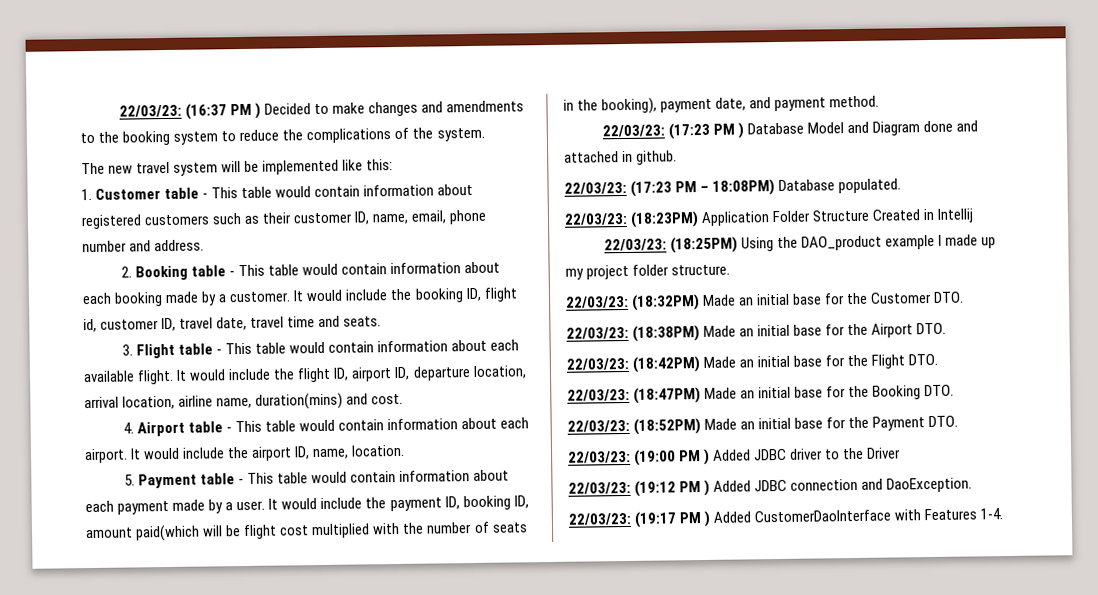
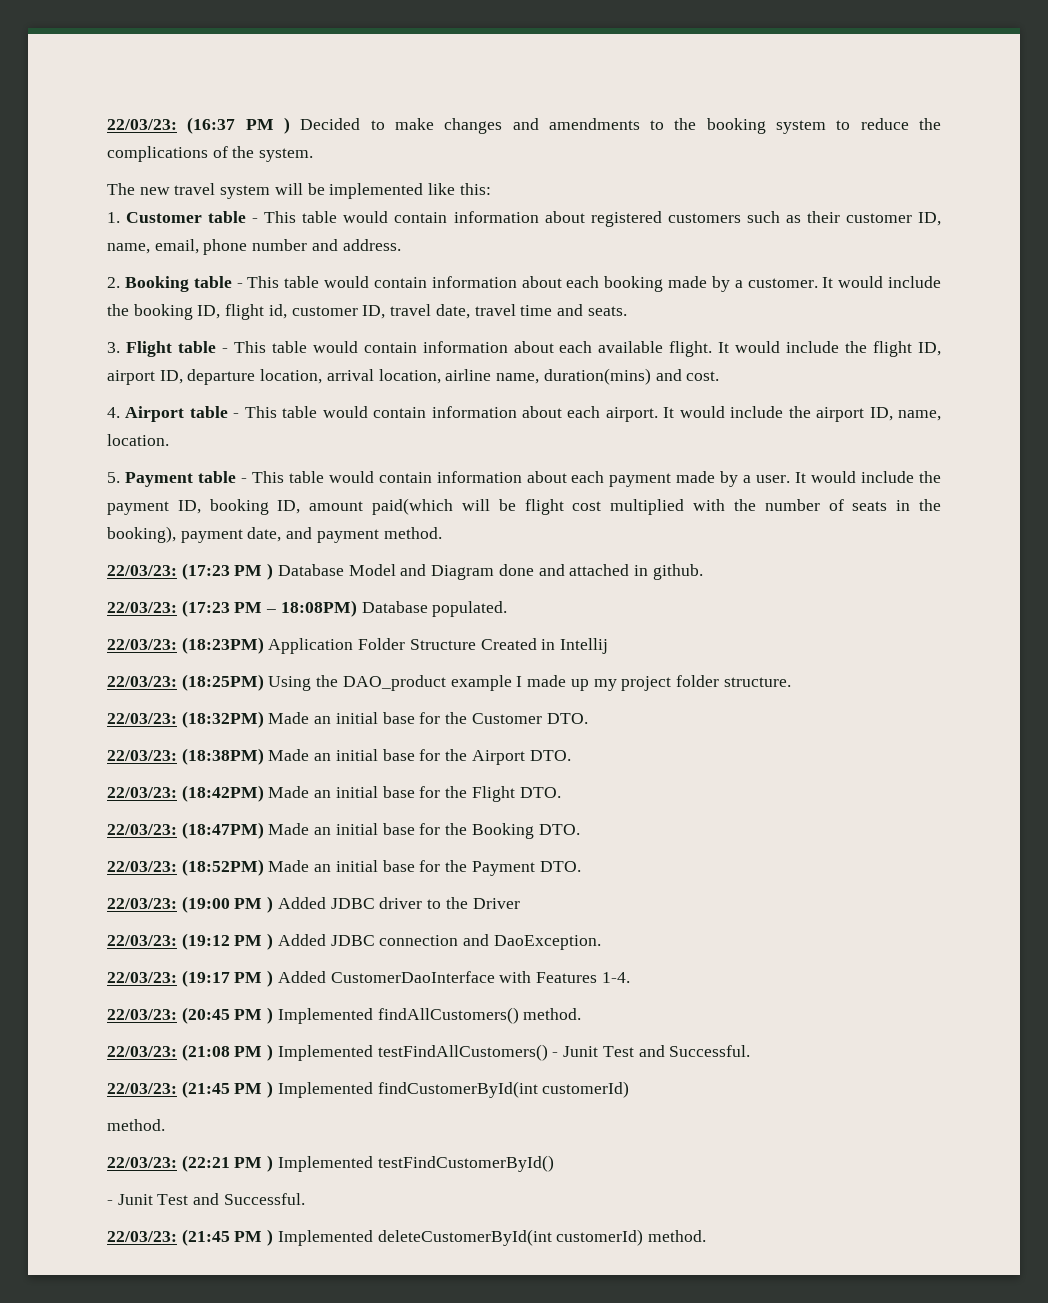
(1004, 514) none -> [107,1007,582,1024] [107,1044,751,1061] [107,1081,630,1098] [107,1119,165,1131] [107,1155,554,1172] [107,1193,305,1205] [107,1229,707,1246] // 22/03/23: (20:45 PM ) Implemented findAllCustomers() method. // 22/03/23: (21:08 PM ) Implemented testFindAllCustomers() - Junit Test and Successful. // 22/03/23: (21:45 PM ) Implemented findCustomerById(int customerId) // method. // 22/03/23: (22:21 PM ) Implemented testFindCustomerById() // - Junit Test and Successful. // 22/03/23: (21:45 PM ) Implemented deleteCustomerById(int customerId) method.

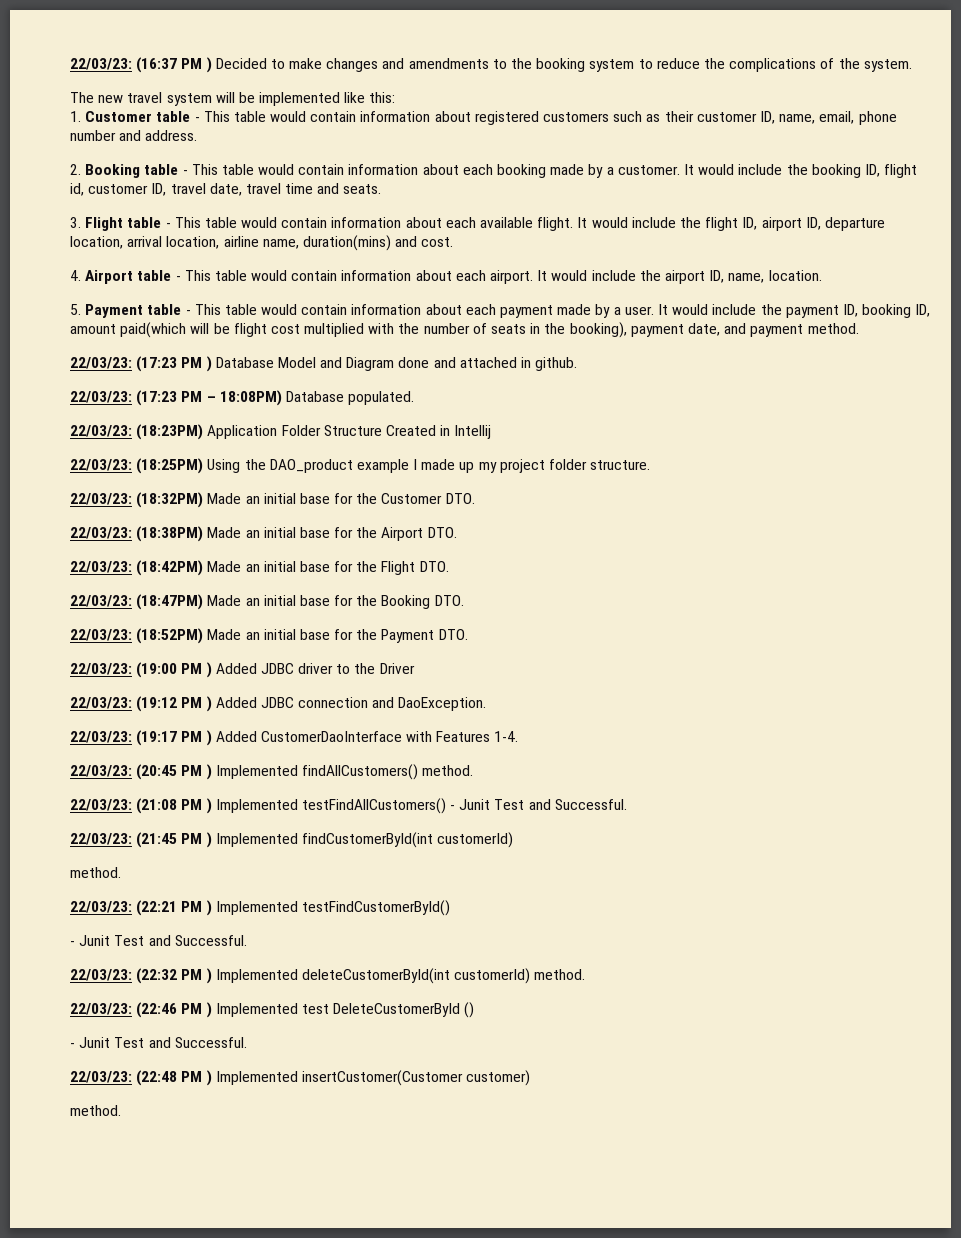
[181,1229,230,1246] (21:45 -> [136,968,178,984] (22:32
(707, 1236) none -> [70,1002,475,1018] [70,1037,247,1048] [70,1070,531,1086] [70,1105,121,1116] // 22/03/23: (22:46 PM ) Implemented test DeleteCustomerById () // - Junit Test and Successful. // 22/03/23: (22:48 PM ) Implemented insertCustomer(Customer customer) // method.

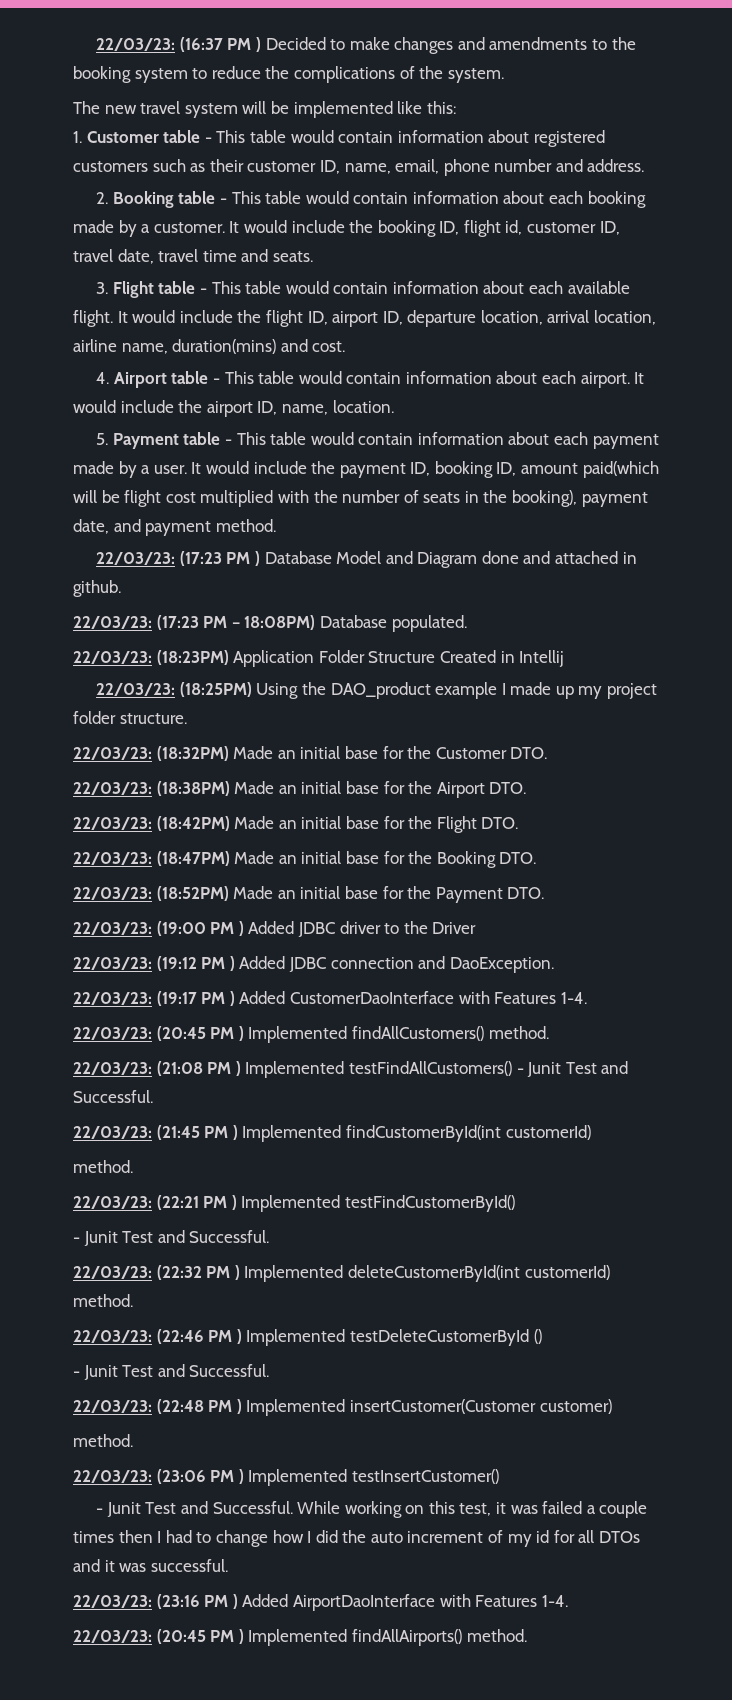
[301,1003,461,1017] test DeleteCustomerById -> [349,1329,529,1346] testDeleteCustomerById
(121, 1110) none -> [73,1469,499,1486] [96,1501,648,1518] [73,1530,641,1547] [73,1559,228,1572] [73,1594,568,1611] [73,1629,527,1646] // 22/03/23: (23:06 PM ) Implemented testInsertCustomer() // - Junit Test and Successful. While working on this test, it was failed a couple times then I had to change how I did the auto increment of my id for all DTOs and it was successful. // 22/03/23: (23:16 PM ) Added AirportDaoInterface with Features 1-4. // 22/03/23: (20:45 PM ) Implemented findAllAirports() method.

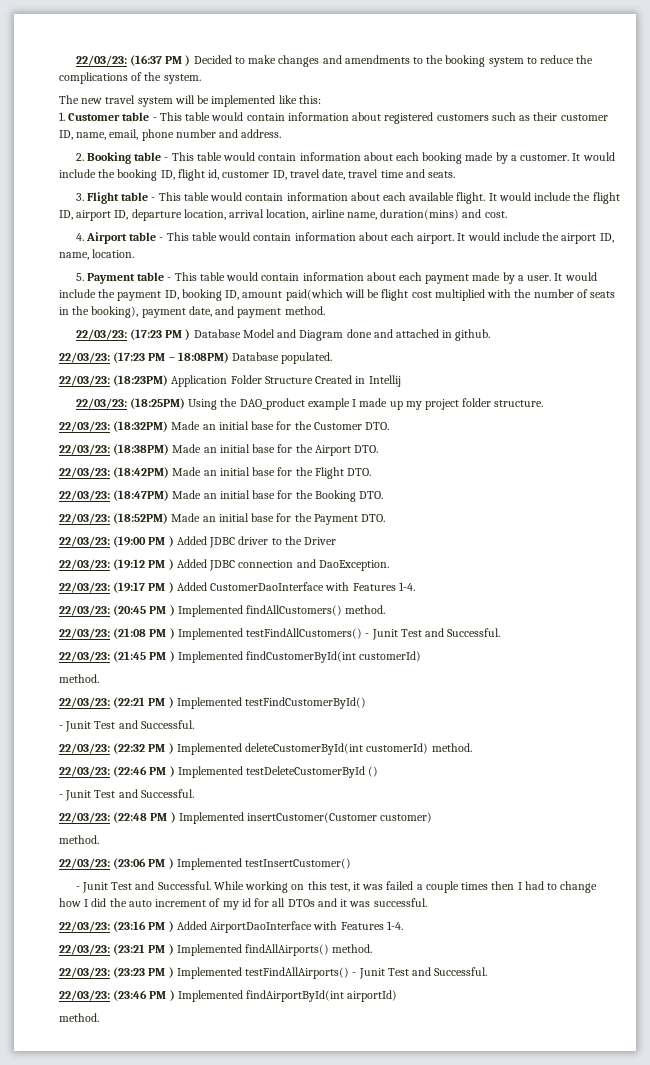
[156,1629,206,1644] (20:45 -> [113,944,146,955] (23:21
(527, 1635) none -> [59,967,488,979] [59,990,398,1002] [59,1013,99,1022] // 22/03/23: (23:23 PM ) Implemented testFindAllAirports() - Junit Test and Successful. // 22/03/23: (23:46 PM ) Implemented findAirportById(int airportId) // method.

